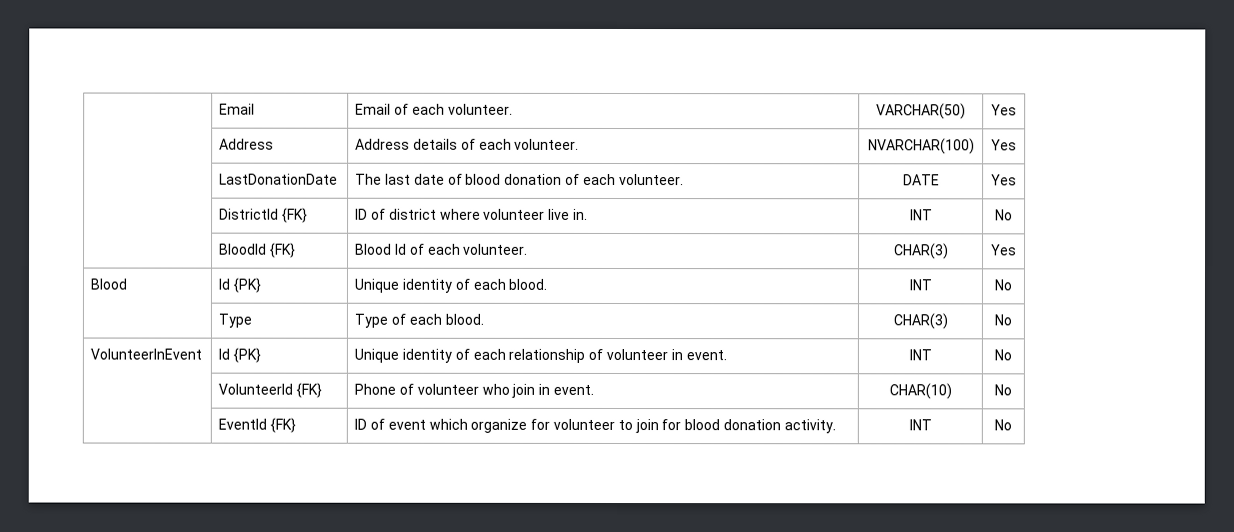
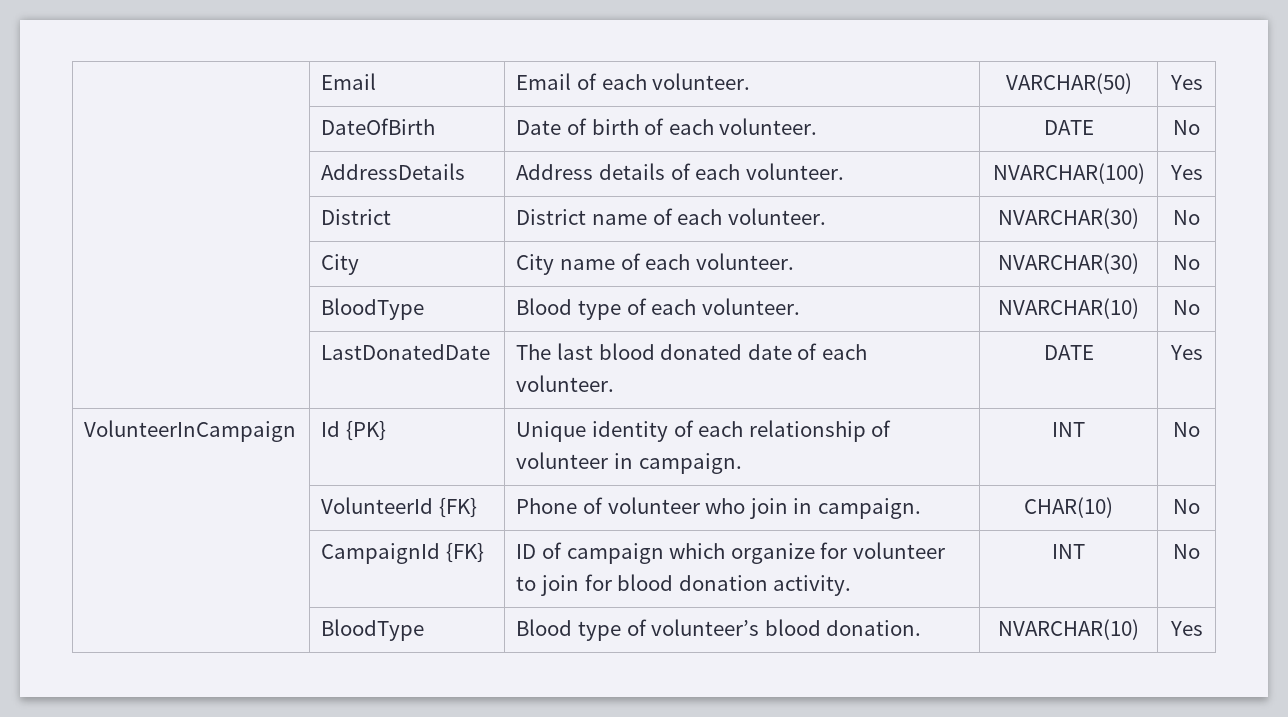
[219,138,275,150] Address -> [321,118,436,135] [516,118,818,135] [1043,120,1094,135] [1173,120,1200,135] [321,163,466,180] DateOfBirth | Date of birth of each volunteer. | DATE | No // | AddressDetails
[219,173,339,185] [355,173,684,186] [902,174,940,186] [991,174,1017,186] [219,207,309,223] [355,208,588,220] [909,209,933,221] [995,209,1013,221] [219,242,297,258] [355,243,529,255] [893,243,949,260] [991,244,1017,256] [90,278,128,290] [218,277,262,293] [354,278,548,293] [908,279,932,291] [994,279,1012,291] [218,313,253,328] [354,313,484,328] [892,313,948,330] [994,314,1012,326] [90,348,203,360] LastDonationDate | The last date of blood donation of each volunteer. | DATE | Yes // | DistrictId {FK} | ID of district where volunteer live in. | INT | No // | BloodId {FK} | Blood Id of each volunteer. | CHAR(3) | Yes // Blood | Id {PK} | Unique identity of each blood. | INT | No // | Type | Type of each blood. | CHAR(3) | No // VolunteerInEvent -> [321,209,392,225] [516,208,826,225] [998,208,1139,229] [1173,210,1200,225] [321,254,360,275] [516,253,794,275] [998,253,1139,274] [1173,255,1200,270] [321,298,425,320] [516,298,800,320] [998,298,1139,319] [1173,300,1200,315] [321,344,491,360] [516,343,867,360] [516,375,615,392] [1043,345,1094,360] [1169,345,1203,360] [84,420,297,442] District | District name of each volunteer. | NVARCHAR(30) | No // | City | City name of each volunteer. | NVARCHAR(30) | No // | BloodType | Blood type of each volunteer. | NVARCHAR(10) | No // | LastDonatedDate | The last blood donated date of each volunteer. | DATE | Yes // VolunteerInCampaign
[685,350,727,361] event. -> [638,453,742,474] campaign.
[552,384,594,395] event. -> [817,498,921,519] campaign.
[218,417,297,433] [354,418,426,430] EventId {FK} | ID of event -> [321,542,484,564] [516,542,664,564] CampaignId {FK} | ID of campaign
(1012, 425) none -> [321,619,425,641] [516,619,922,641] [998,619,1139,640] [1169,621,1203,636] // | BloodType | Blood type of volunteer’s blood donation. | NVARCHAR(10) | Yes

